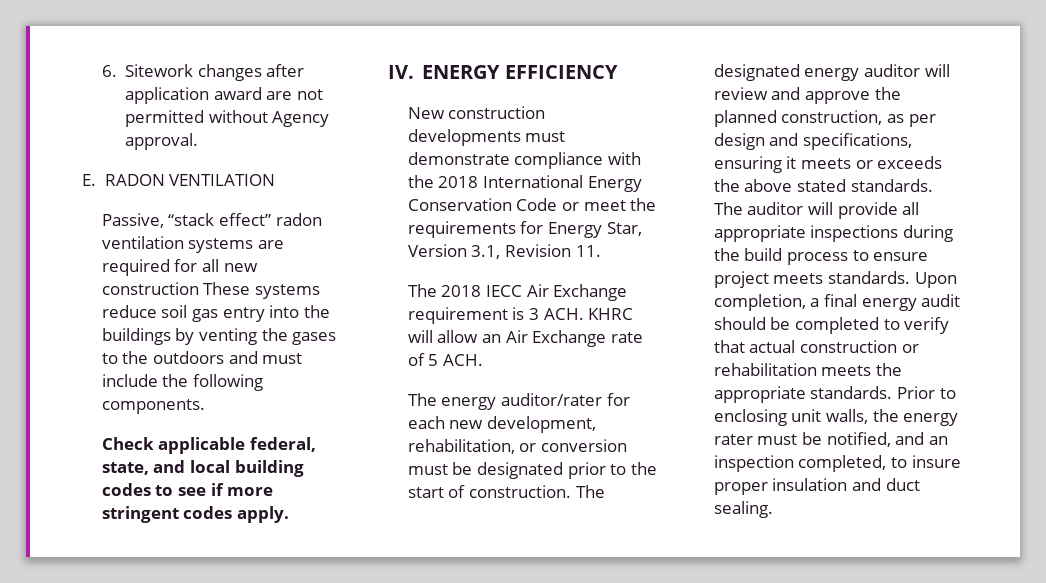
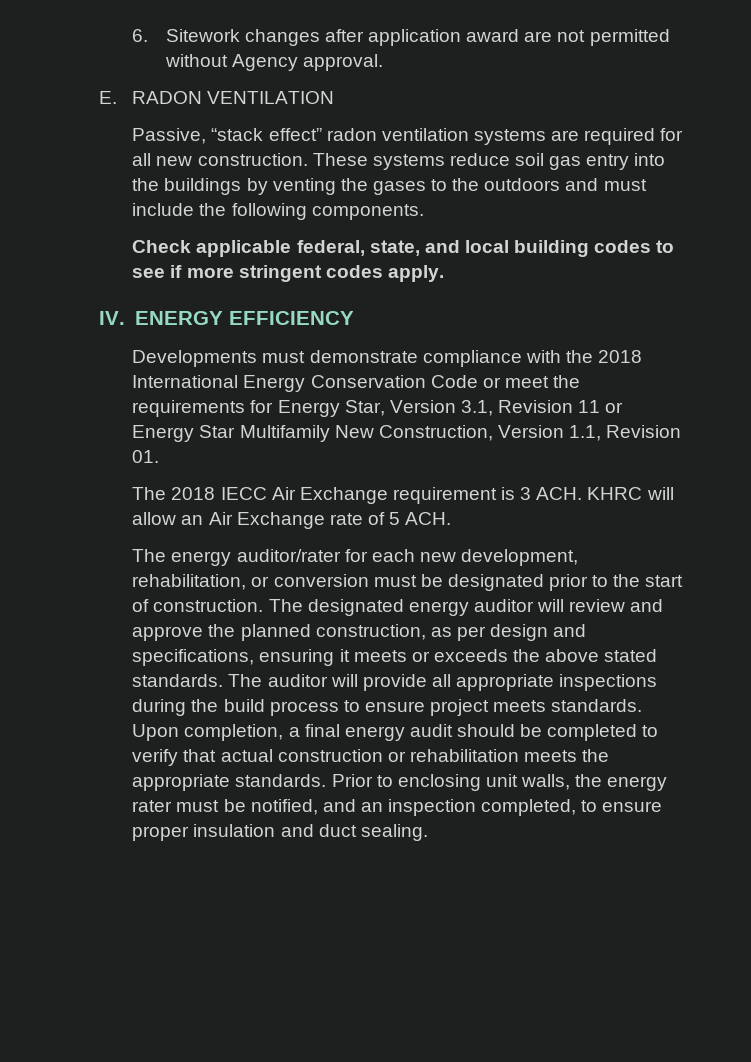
[101,282,199,295] construction -> [197,153,308,166] construction.
[407,106,546,119] [407,129,521,146] New construction developments -> [132,350,258,367] Developments
[575,245,601,257] 11. -> [578,400,624,413] [132,425,682,442] [132,450,160,463] 11 or Energy Star Multifamily New Construction, Version 1.1, Revision 01.
[911,455,961,468] insure -> [602,801,663,812] ensure

